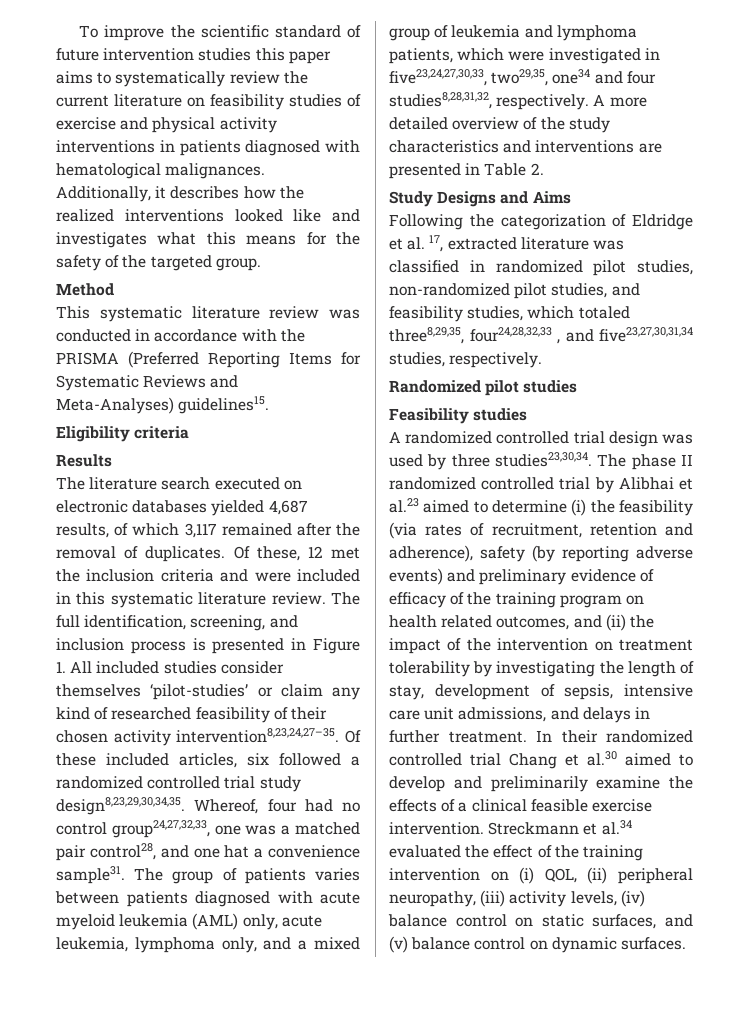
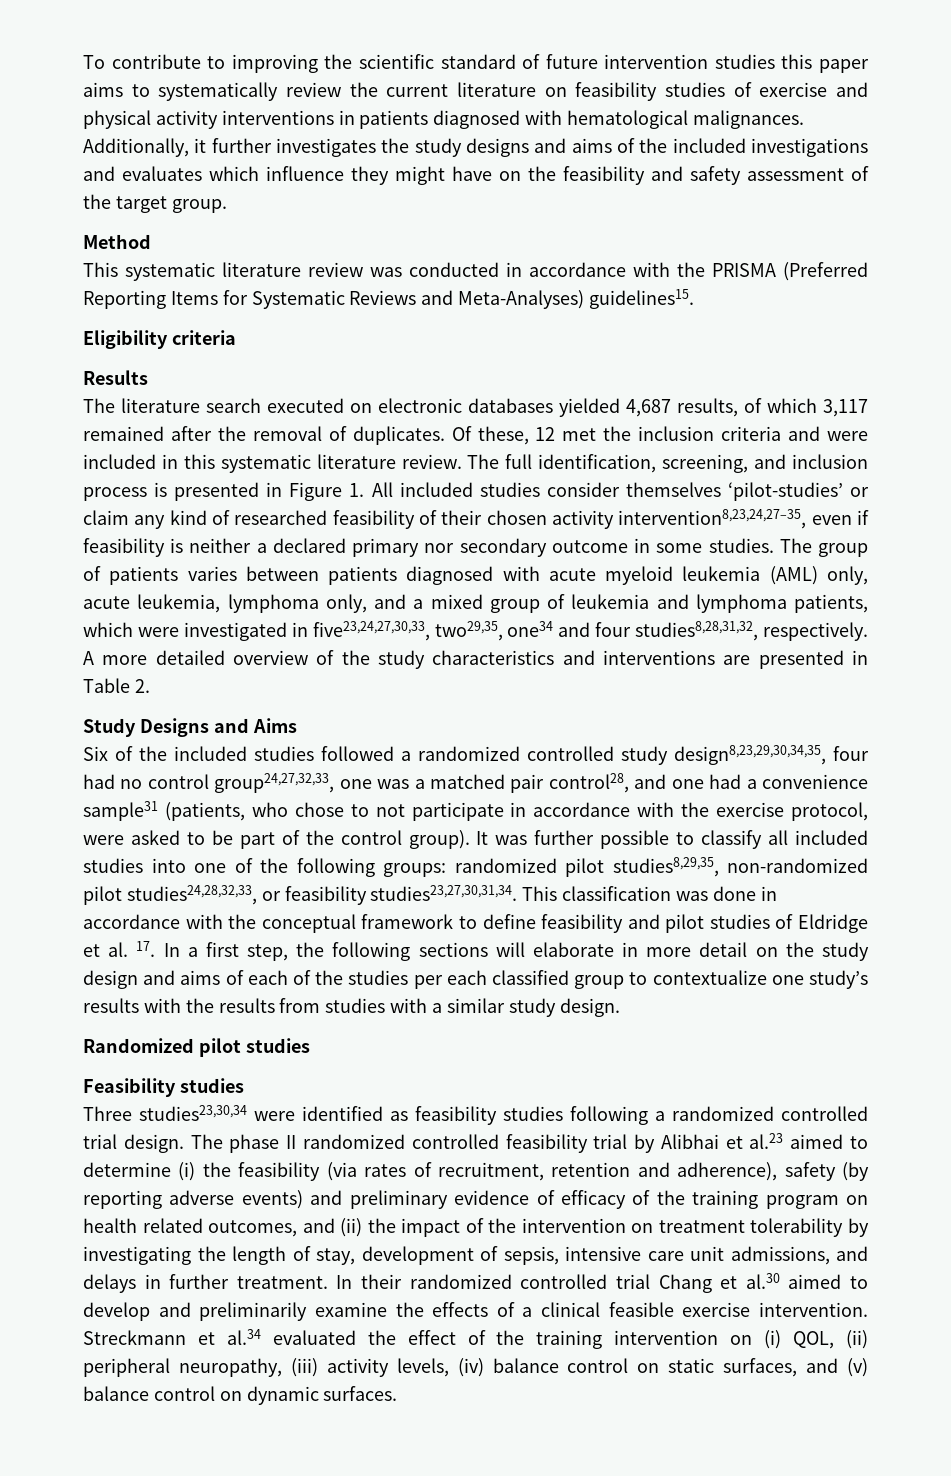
[104,25,165,41] improve -> [111,54,318,73] contribute to improving
[170,186,304,199] [56,209,360,222] [56,232,360,248] [56,255,212,271] describes how the realized interventions looked like and investigates what this means for the safety of the targeted -> [211,138,868,157] [83,166,869,185] [83,194,167,213] further investigates the study designs and aims of the included investigations and evaluates which influence they might have on the feasibility and safety assessment of the target
[176,728,361,743] [56,753,360,768] [56,776,301,792] [56,797,360,815] [56,820,361,838] [56,843,360,861] [56,866,125,884] intervention8,23,24,27–35. Of these included articles, six followed a randomized controlled trial study design8,23,29,30,34,35. Whereof, four had no control group24,27,32,33, one was a matched pair control28, and one hat a convenience sample31. -> [618,509,870,529] [83,538,774,557] intervention8,23,24,27–35, even if feasibility is neither a declared primary nor secondary outcome in some studies.
[389,214,693,230] [389,235,624,252] [389,260,693,276] [389,283,640,299] [389,306,630,322] [389,327,693,344] [389,352,543,368] Following the categorization of Eldridge et al. 17, extracted literature was classified in randomized pilot studies, non-randomized pilot studies, and feasibility studies, which totaled three8,29,35, four24,28,32,33 , and five23,27,30,31,34 studies, respectively. -> [83,745,869,765] [83,773,869,793] [83,801,868,821] [83,830,868,849] [83,857,868,877] [83,885,777,905] [83,914,869,933] [83,941,869,961] [83,970,868,989] [83,998,620,1017] Six of the included studies followed a randomized controlled study design8,23,29,30,34,35, four had no control group24,27,32,33, one was a matched pair control28, and one had a convenience sample31 (patients, who chose to not participate in accordance with the exercise protocol, were asked to be part of the control group). It was further possible to classify all included studies into one of the following groups: randomized pilot studies8,29,35, non-randomized pilot studies24,28,32,33, or feasibility studies23,27,30,31,34. This classification was done in accordance with the conceptual framework to define feasibility and pilot studies of Eldridge et al. 17. In a first step, the following sections will elaborate in more detail on the study design and aims of each of the studies per each classified group to contextualize one study’s results with the results from studies with a similar study design.
[389,431,693,447] [389,452,592,470] A randomized controlled trial design was used by three studies23,30,34. -> [83,1105,868,1125] [83,1134,184,1153] Three studies23,30,34 were identified as feasibility studies following a randomized controlled trial design.
(555, 483) none -> [505,1134,588,1153] feasibility

